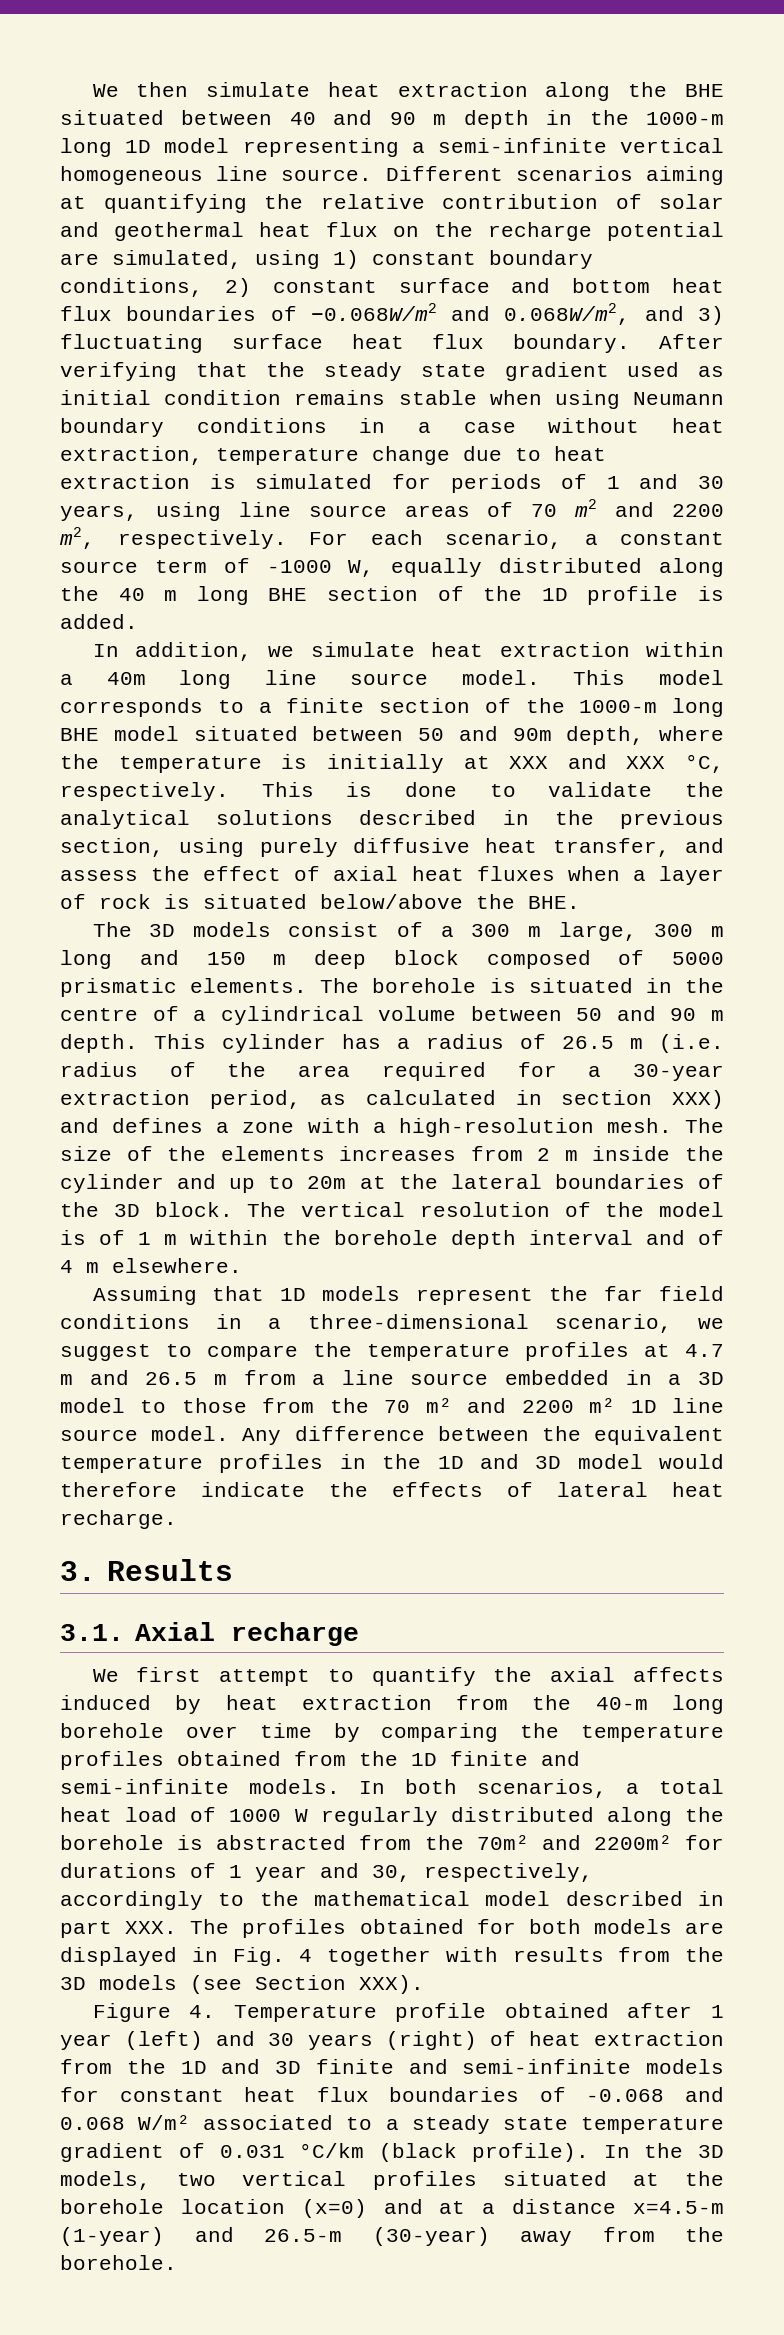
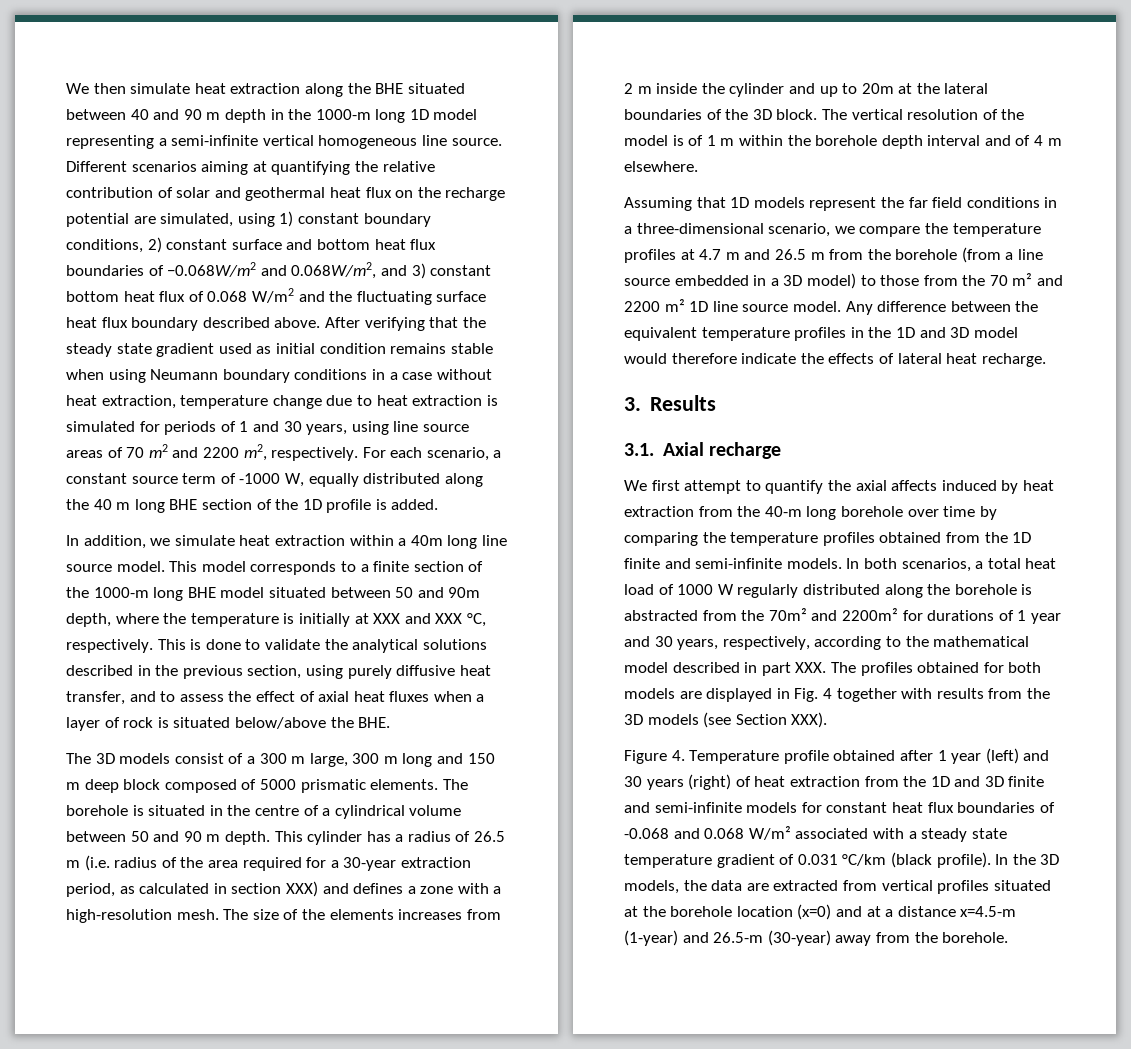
(724, 315) none -> [430,265,492,276] [66,288,353,303] constant bottom heat flux of 0.068 W/m2 and the
[513,334,631,353] boundary. -> [131,317,321,331] boundary described above.
(724, 845) none -> [160,691,176,702] to
[60,1344,192,1361] suggest to -> (855, 230) none
(296, 1377) none -> [867,247,1001,263] the borehole (from
[60,1398,125,1413] model -> [806,273,856,289] model)
[372,1863,593,1882] [60,1891,203,1910] 30, respectively, accordingly -> [654,636,882,650] 30 years, respectively, according
[346,2117,373,2130] to -> [872,828,904,839] with
[177,2173,217,2186] two -> [683,880,877,891] the data are extracted from

